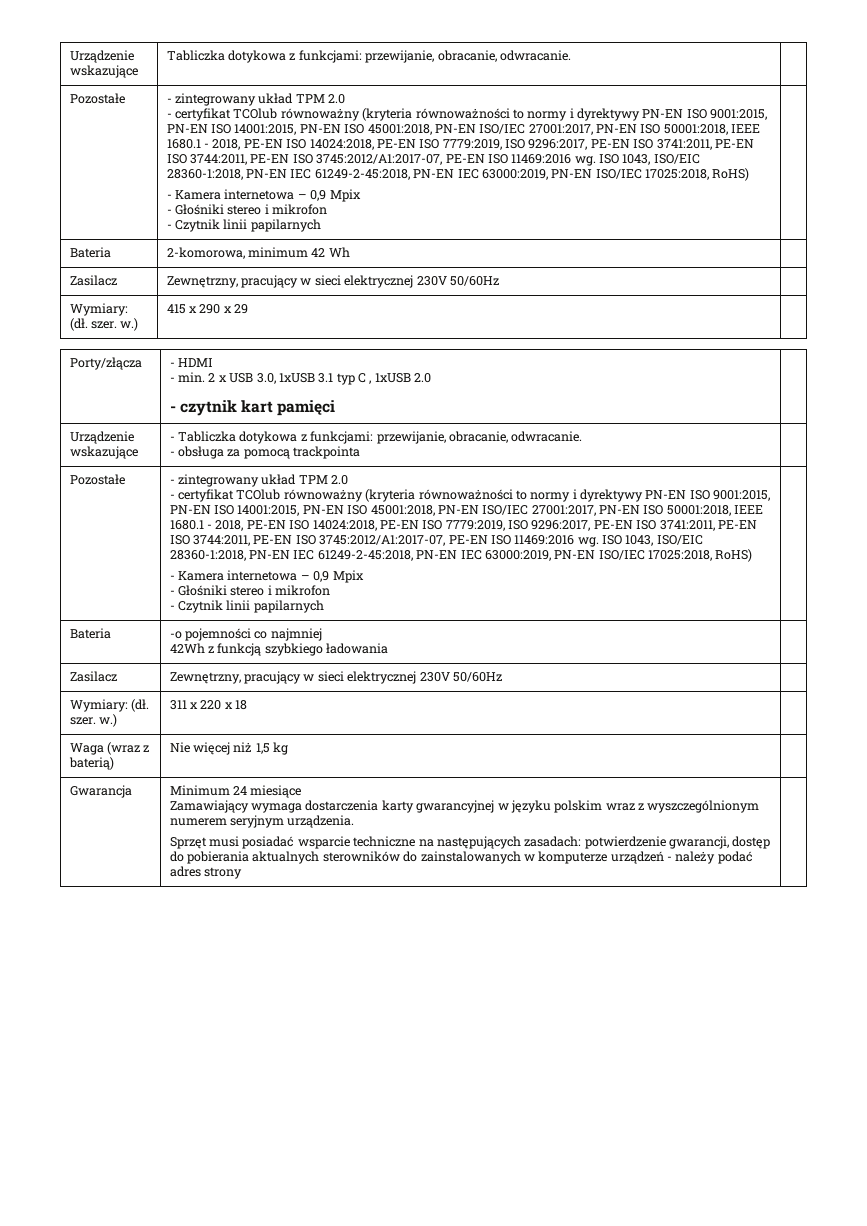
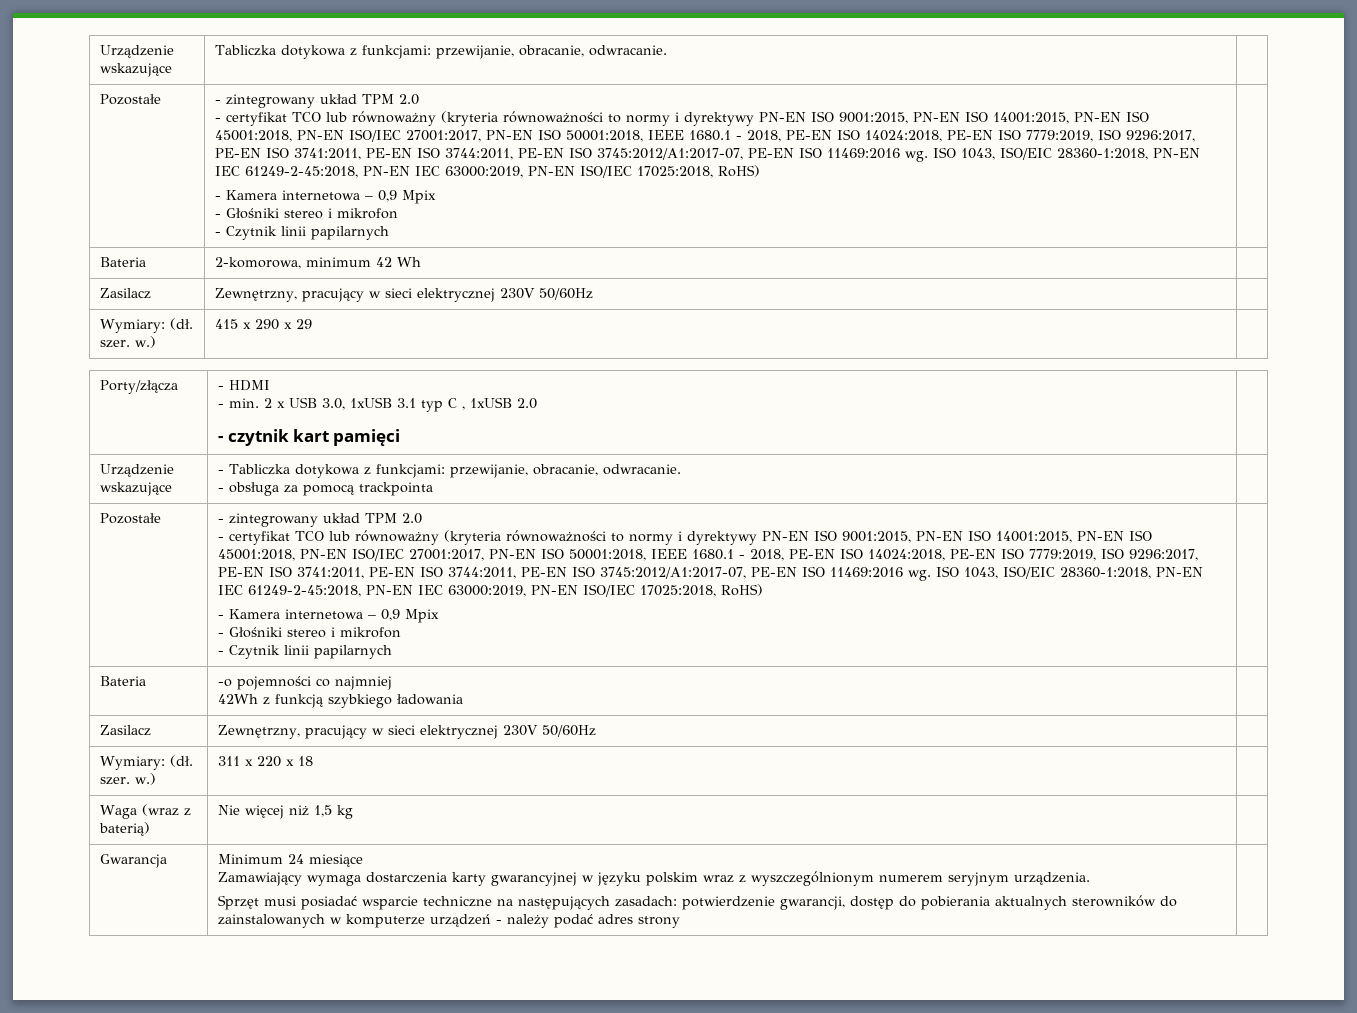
[233,108,278,119] TCOlub -> [292,112,348,122] TCO lub
[236,489,281,500] TCOlub -> [295,531,351,541] TCO lub

